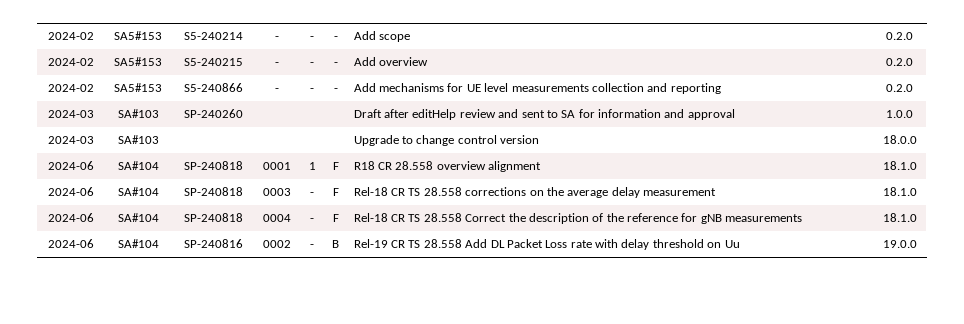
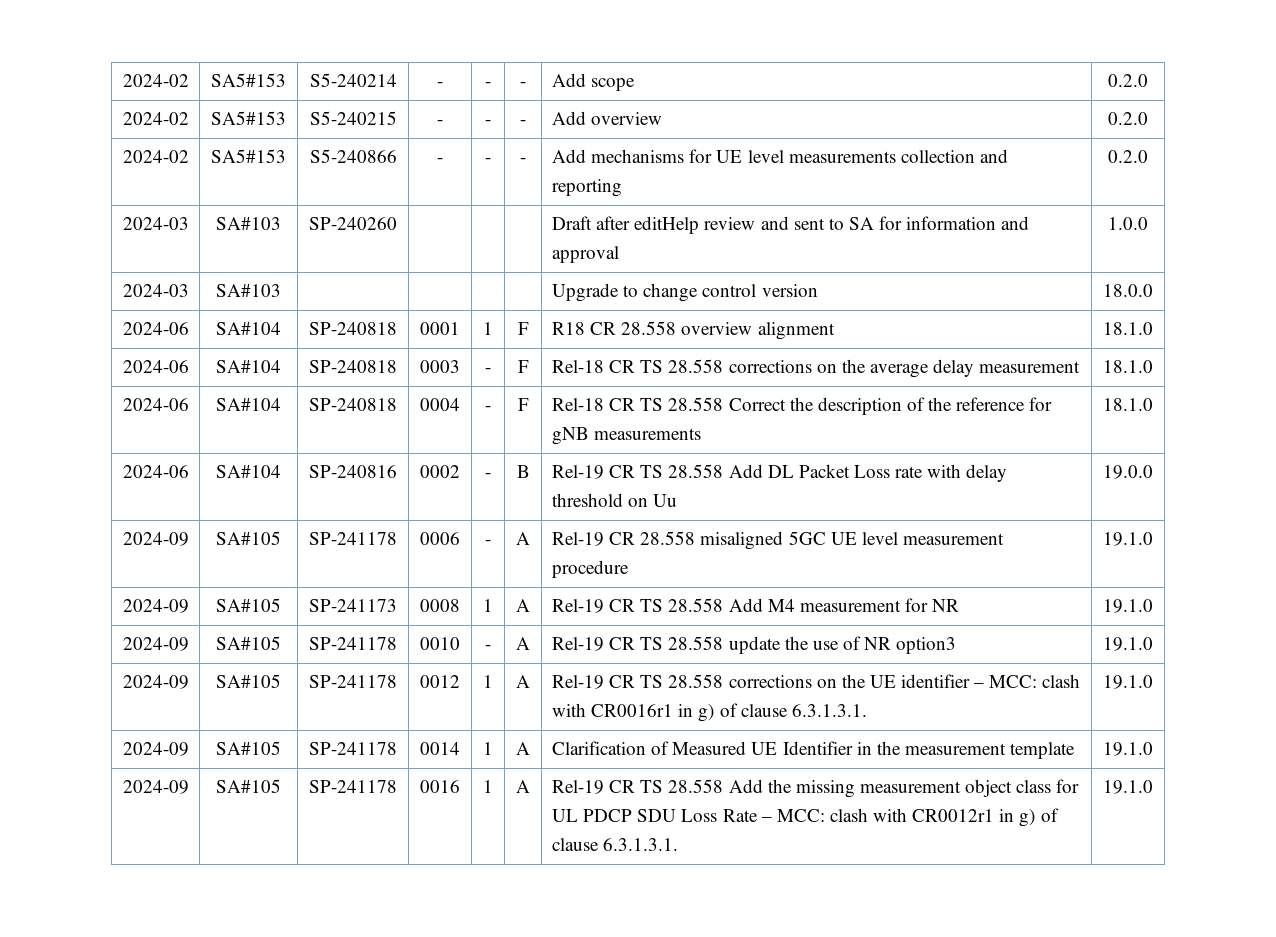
(917, 244) none -> [122,532,189,546] [216,531,281,545] [309,532,397,545] [420,532,460,545] [485,540,491,545] [516,532,530,545] [551,531,1004,550] [551,560,629,578] [1103,532,1153,546] [122,599,189,613] [216,598,281,612] [309,599,397,612] [420,599,460,612] [483,599,493,612] [516,599,530,612] [551,598,960,613] [1103,599,1153,613] [122,637,189,651] [216,636,281,650] [309,637,397,650] [420,637,460,650] [485,645,491,650] [516,637,530,650] [551,636,957,654] [1103,637,1153,651] [122,675,189,689] [216,674,281,688] [309,675,397,688] [420,675,460,688] [483,675,493,688] [516,675,530,688] [551,674,1081,689] [551,703,867,722] [1103,675,1153,689] [122,742,189,756] [216,741,281,755] [309,742,397,755] [420,742,460,755] [483,742,493,755] [516,742,530,755] [551,741,1076,759] [1103,742,1153,756] [122,780,189,794] [216,779,281,793] [309,780,397,793] [420,780,460,793] [483,780,493,793] [516,780,530,793] [551,779,1080,798] [551,808,1059,827] [551,838,679,851] [1103,780,1153,794] // 2024-09 | SA#105 | SP-241178 | 0006 | - | A | Rel-19 CR 28.558 misaligned 5GC UE level measurement procedure | 19.1.0 // 2024-09 | SA#105 | SP-241173 | 0008 | 1 | A | Rel-19 CR TS 28.558 Add M4 measurement for NR | 19.1.0 // 2024-09 | SA#105 | SP-241178 | 0010 | - | A | Rel-19 CR TS 28.558 update the use of NR option3 | 19.1.0 // 2024-09 | SA#105 | SP-241178 | 0012 | 1 | A | Rel-19 CR TS 28.558 corrections on the UE identifier – MCC: clash with CR0016r1 in g) of clause 6.3.1.3.1. | 19.1.0 // 2024-09 | SA#105 | SP-241178 | 0014 | 1 | A | Clarification of Measured UE Identifier in the measurement template | 19.1.0 // 2024-09 | SA#105 | SP-241178 | 0016 | 1 | A | Rel-19 CR TS 28.558 Add the missing measurement object class for UL PDCP SDU Loss Rate – MCC: clash with CR0012r1 in g) of clause 6.3.1.3.1. | 19.1.0

